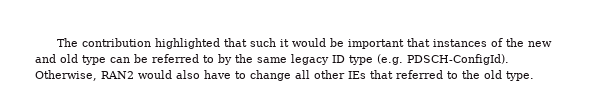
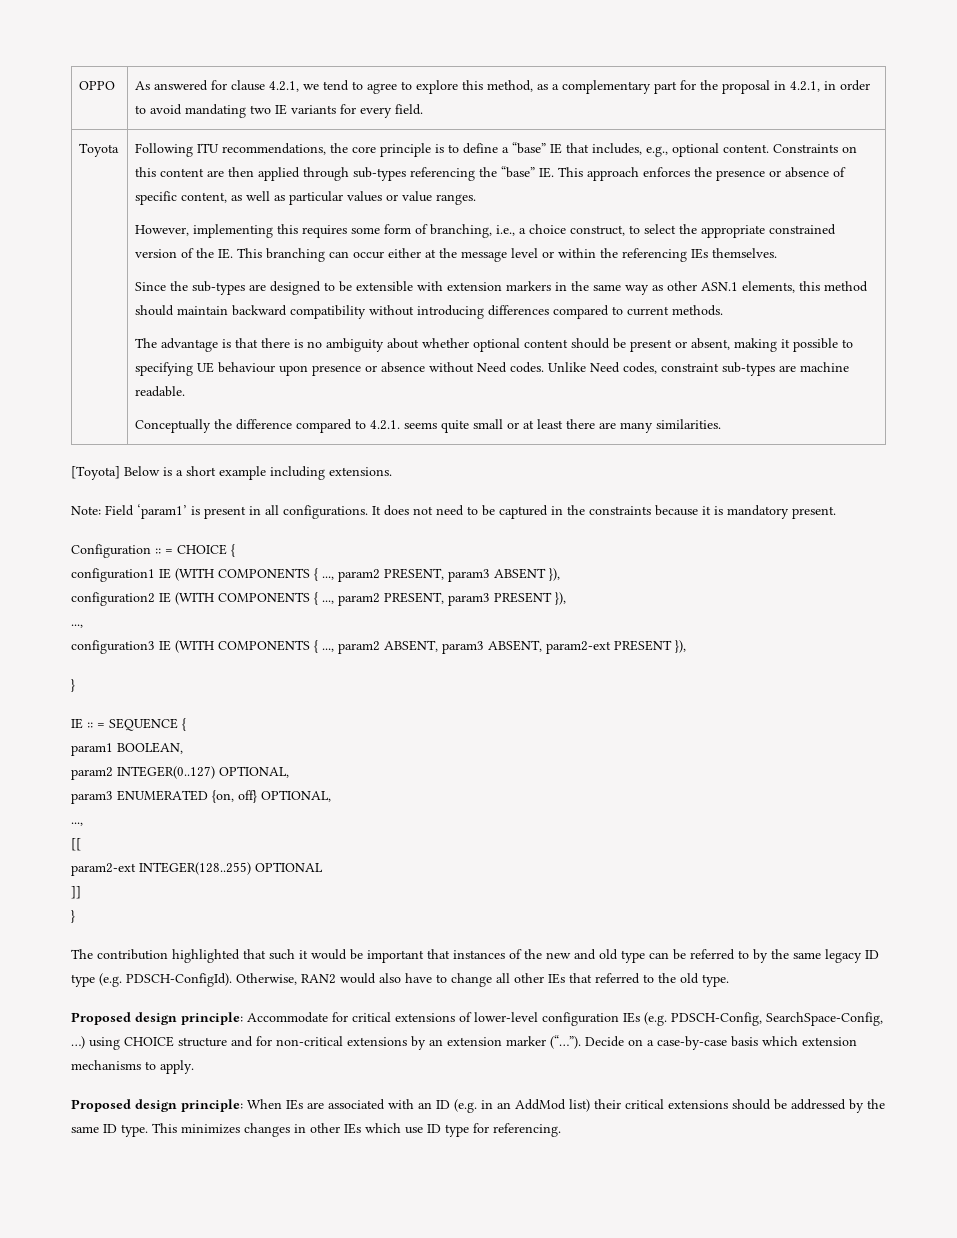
(57, 42) none -> [79,81,116,90] [135,80,871,94] [135,104,424,118] [79,143,120,157] [135,142,858,157] [135,166,847,181] [135,191,477,205] [135,224,837,238] [135,248,778,262] [135,281,869,295] [135,305,724,319] [135,338,854,352] [135,362,850,376] [135,386,186,397] [135,419,722,433] [71,466,392,480] [71,504,836,519] [71,544,235,558] [71,568,560,582] [71,592,566,606] [71,624,83,628] [71,640,686,654] [71,679,75,692] [71,718,186,731] [71,742,183,756] [71,766,289,780] [71,790,331,804] [71,822,83,826] [71,838,81,851] [71,862,323,876] [71,886,81,899] [71,910,75,923] OPPO | As answered for clause 4.2.1, we tend to agree to explore this method, as a complementary part for the proposal in 4.2.1, in order to avoid mandating two IE variants for every field. // Toyota | Following ITU recommendations, the core principle is to define a “base” IE that includes, e.g., optional content. Constraints on this content are then applied through sub-types referencing the “base” IE. This approach enforces the presence or absence of specific content, as well as particular values or value ranges. // However, implementing this requires some form of branching, i.e., a choice construct, to select the appropriate constrained version of the IE. This branching can occur either at the message level or within the referencing IEs themselves. // Since the sub-types are designed to be extensible with extension markers in the same way as other ASN.1 elements, this method should maintain backward compatibility without introducing differences compared to current methods. // The advantage is that there is no ambiguity about whether optional content should be present or absent, making it possible to specifying UE behaviour upon presence or absence without Need codes. Unlike Need codes, constraint sub-types are machine readable. // Conceptually the difference compared to 4.2.1. seems quite small or at least there are many similarities. // [Toyota] Below is a short example including extensions. // Note: Field ‘param1’ is present in all configurations. It does not need to be captured in the constraints because it is mandatory present. // Configuration :: = CHOICE { // configuration1 IE (WITH COMPONENTS { ..., param2 PRESENT, param3 ABSENT }), // configuration2 IE (WITH COMPONENTS { ..., param2 PRESENT, param3 PRESENT }), // ..., // configuration3 IE (WITH COMPONENTS { ..., param2 ABSENT, param3 ABSENT, param2-ext PRESENT }), // } // IE :: = SEQUENCE { // param1 BOOLEAN, // param2 INTEGER(0..127) OPTIONAL, // param3 ENUMERATED {on, off} OPTIONAL, // ..., // [[ // param2-ext INTEGER(128..255) OPTIONAL // ]] // } //
(534, 76) none -> [71,1012,883,1026] [71,1035,857,1050] [71,1060,194,1074] [71,1099,885,1113] [71,1123,561,1137] // Proposed design principle: Accommodate for critical extensions of lower-level configuration IEs (e.g. PDSCH-Config, SearchSpace-Config, …) using CHOICE structure and for non-critical extensions by an extension marker (“…”). Decide on a case-by-case basis which extension mechanisms to apply. // Proposed design principle: When IEs are associated with an ID (e.g. in an AddMod list) their critical extensions should be addressed by the same ID type. This minimizes changes in other IEs which use ID type for referencing.

